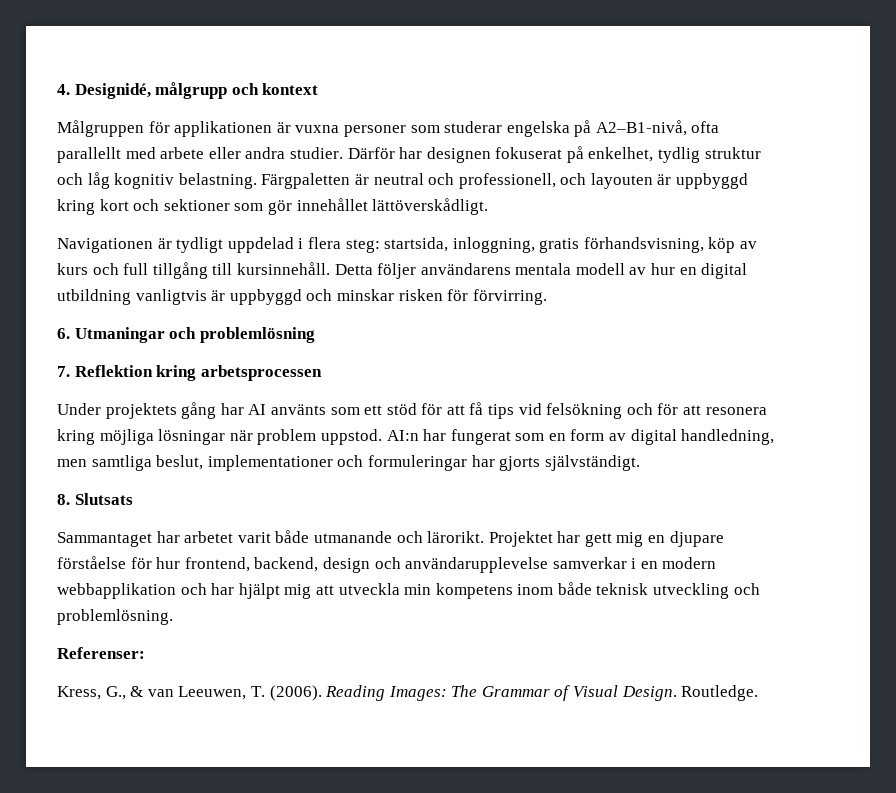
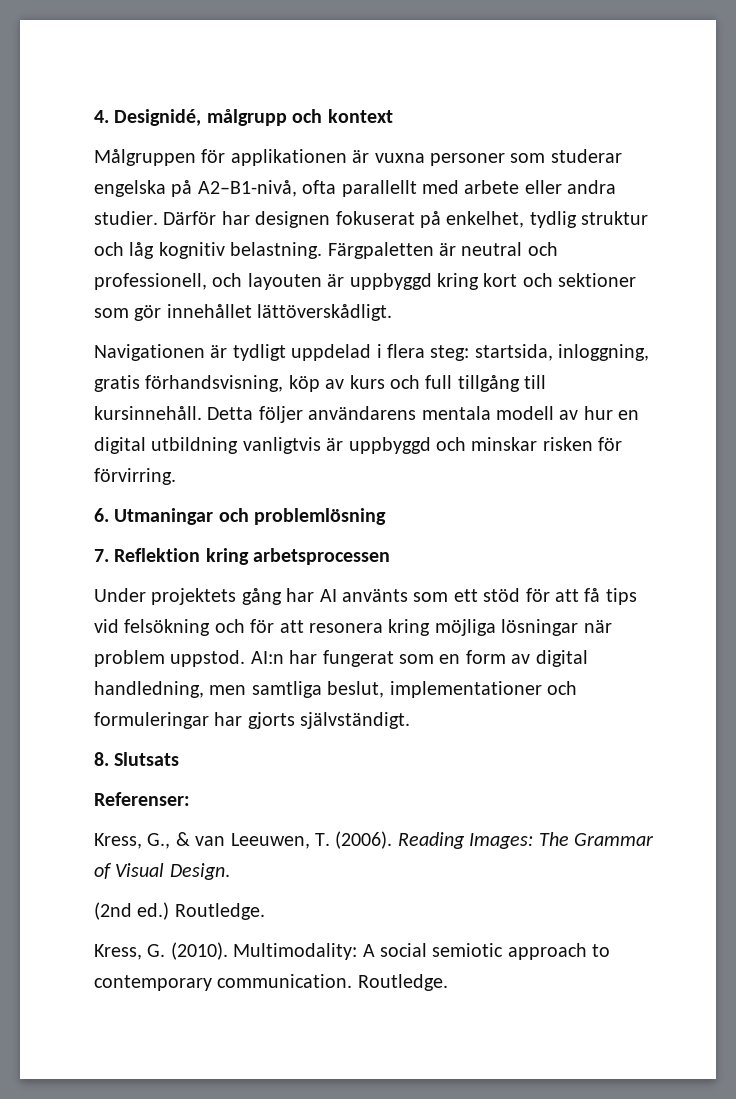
[57,530,724,547] [57,556,717,573] [57,582,760,599] [57,609,173,625] // Sammantaget har arbetet varit både utmanande och lärorikt. Projektet har gett mig en djupare förståelse för hur frontend, backend, design och användarupplevelse samverkar i en modern webbapplikation och har hjälpt mig att utveckla min kompetens inom både teknisk utveckling och problemlösning. -> (180, 759) none
[681,685,759,701] Routledge. -> [94,902,265,920] [94,942,611,960] [94,974,448,991] // (2nd ed.) Routledge. // Kress, G. (2010). Multimodality: A social semiotic approach to contemporary communication. Routledge.

